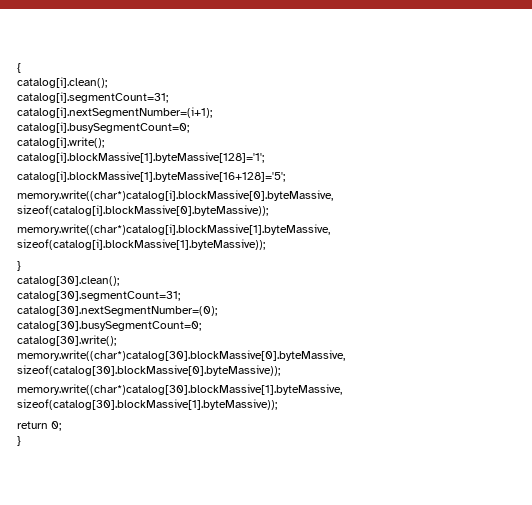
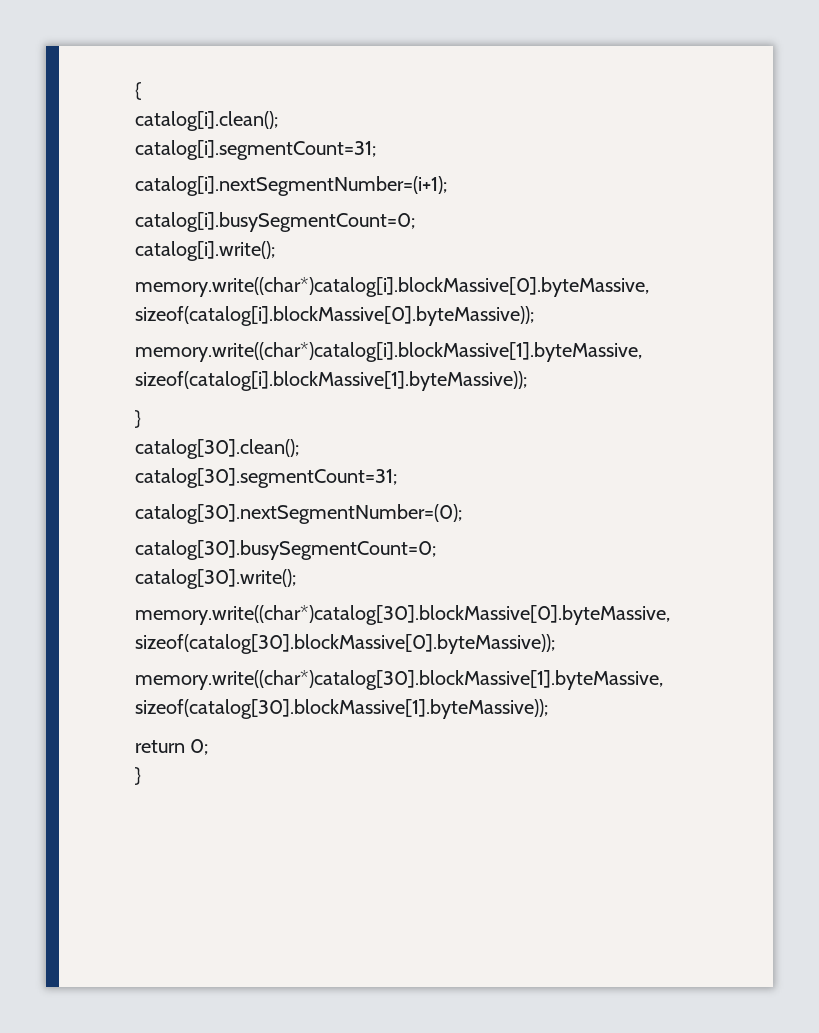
[17,152,264,163] [17,171,285,182] // catalog[i].blockMassive[1].byteMassive[128]='1'; // catalog[i].blockMassive[1].byteMassive[16+128]='5'; -> (275, 251) none

